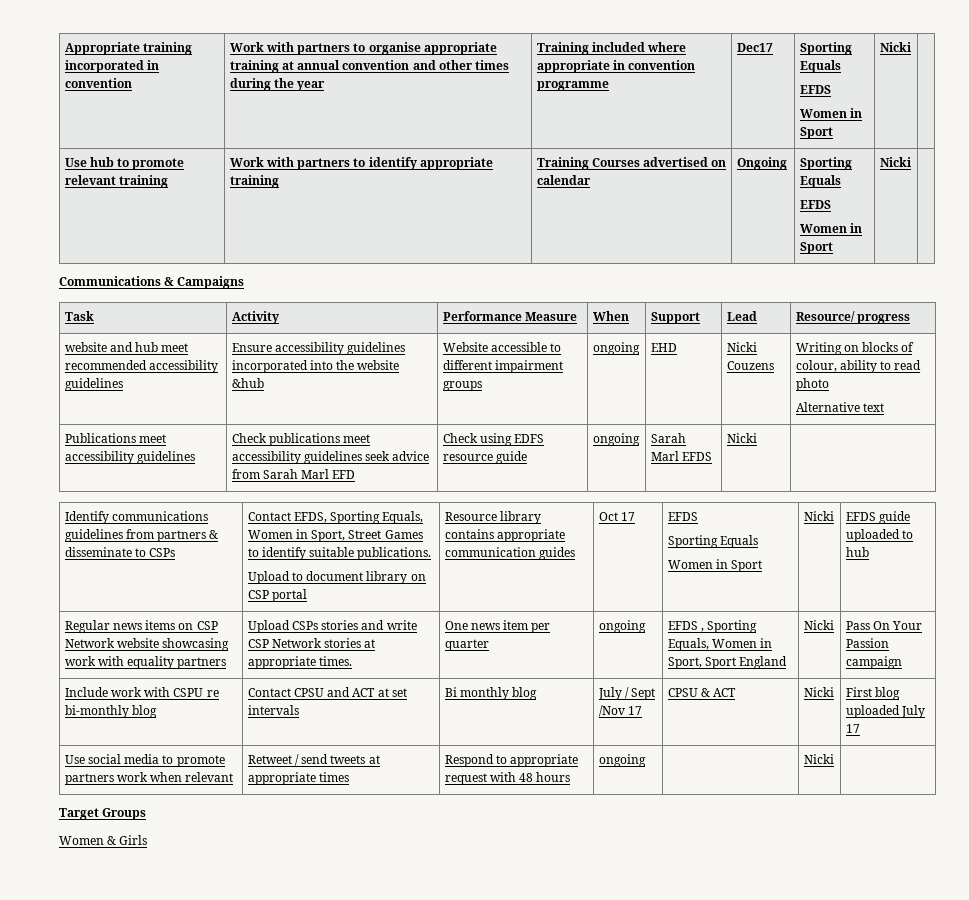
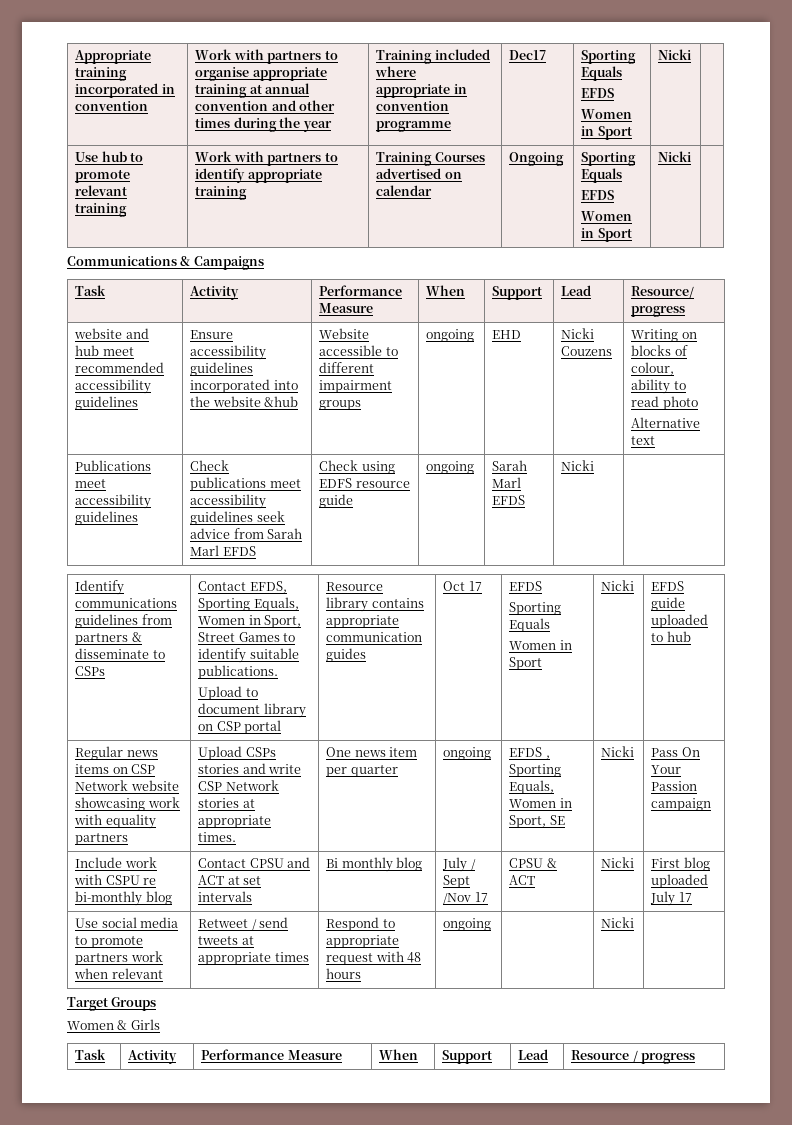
[332,470,356,479] EFD -> [222,546,256,556] EFDS
[704,656,788,669] Sport England -> [549,815,565,825] SE
(148, 840) none -> [75,1049,107,1060] [128,1050,178,1064] [201,1049,342,1060] [379,1049,419,1060] [442,1050,493,1064] [518,1049,549,1060] [571,1050,696,1064] // Task | Activity | Performance Measure | When | Support | Lead | Resource / progress

